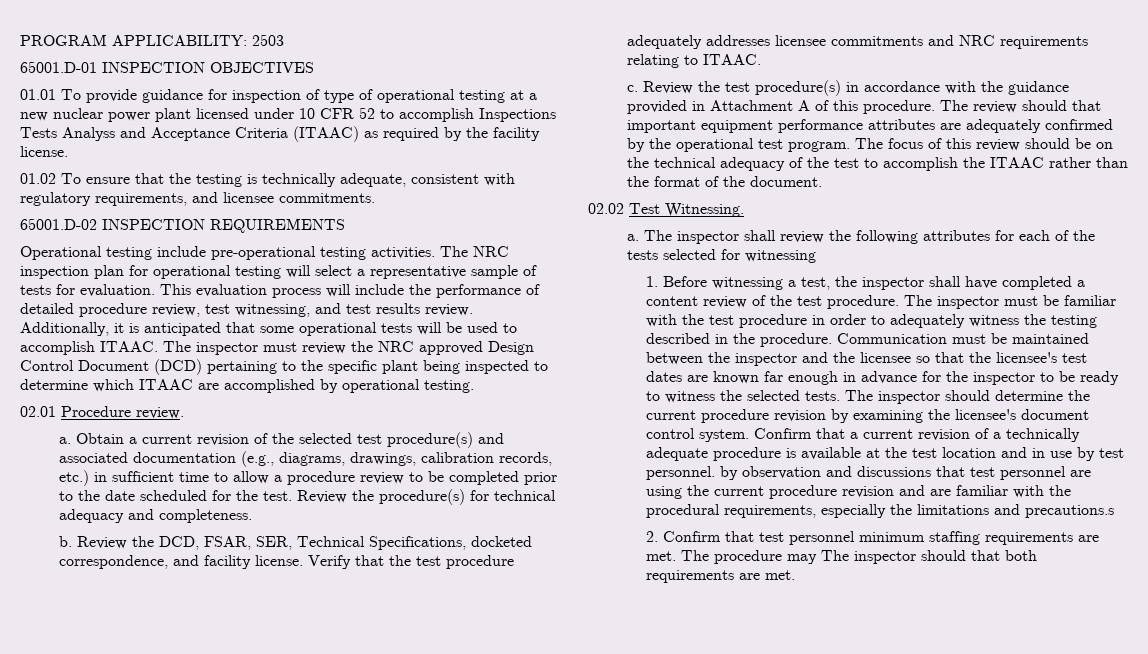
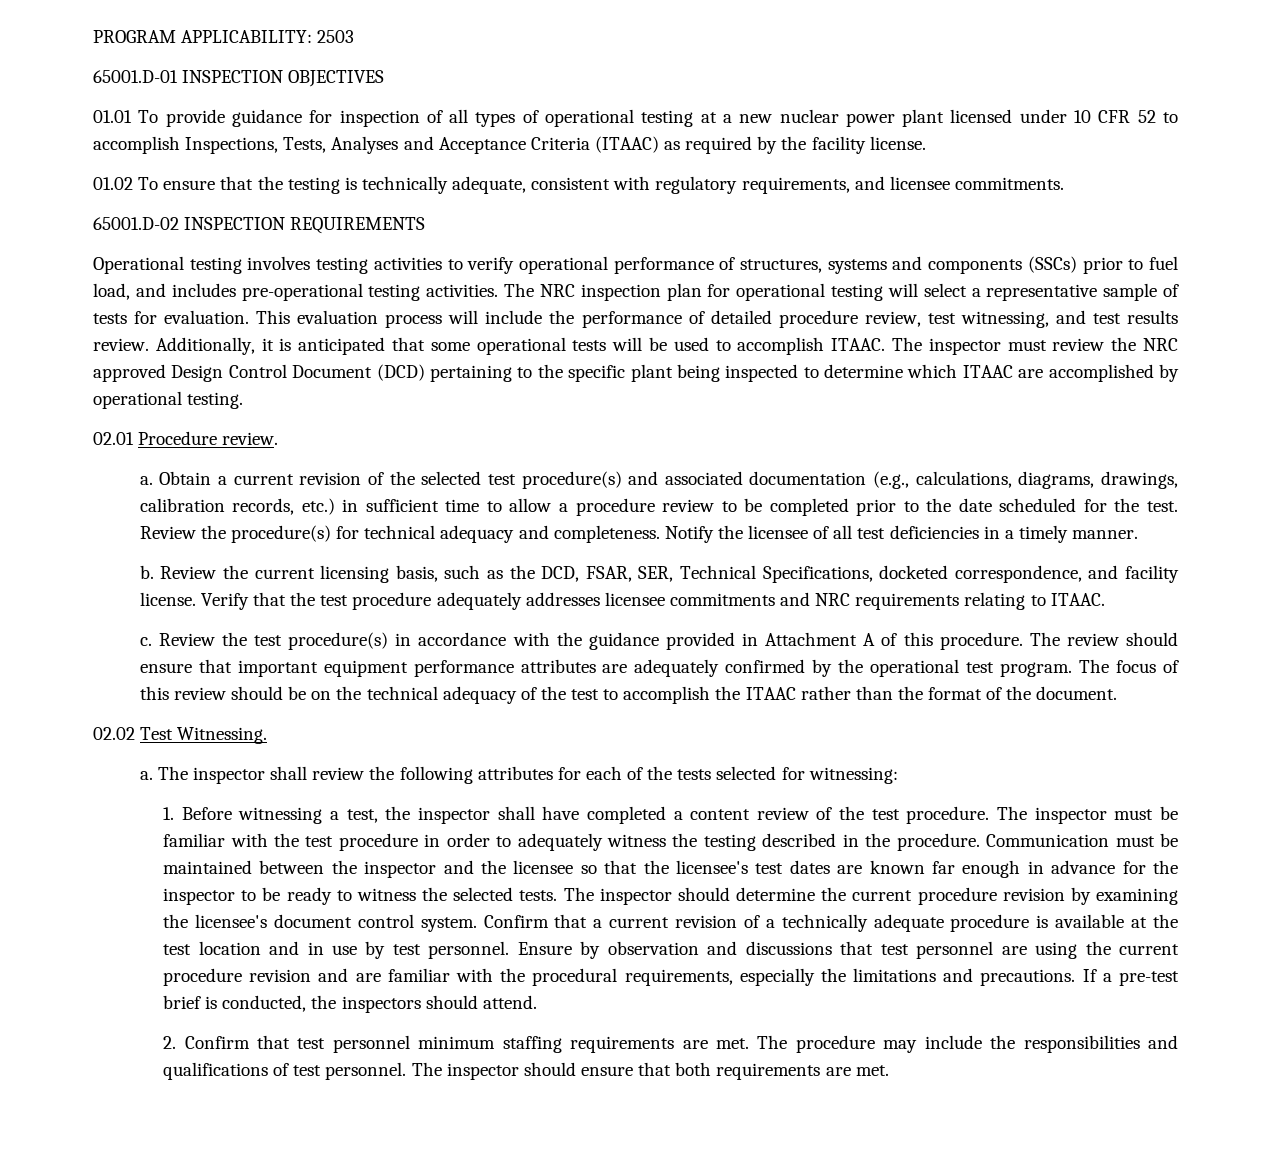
[324,90,354,103] type -> [449,109,516,127] all types
[479,108,556,122] [20,127,115,141] Inspections Tests Analyss -> [185,136,399,154] Inspections, Tests, Analyses
[157,246,206,257] include -> [247,256,1179,274] [93,283,236,300] involves testing activities to verify operational performance of structures, systems and components (SSCs) prior to fuel load, and includes
(274, 459) none -> [915,471,1012,488] calculations,
[58,536,127,549] // b. Review -> [664,525,1139,543] [139,565,503,583] Notify the licensee of all test deficiencies in a timely manner. // b. Review the current licensing basis, such as
(1067, 105) none -> [139,663,192,673] ensure
[744,250,816,263] witnessing -> [808,767,898,784] witnessing:
(716, 473) none -> [517,942,572,955] Ensure
[1025,505,1115,518] precautions.s -> [980,969,1179,986] [163,995,537,1013] precautions. If a pre-test brief is conducted, the inspectors should attend.
[821,550,967,564] The inspector should -> [924,1035,1178,1053] [163,1062,634,1080] include the responsibilities and qualifications of test personnel. The inspector should ensure

